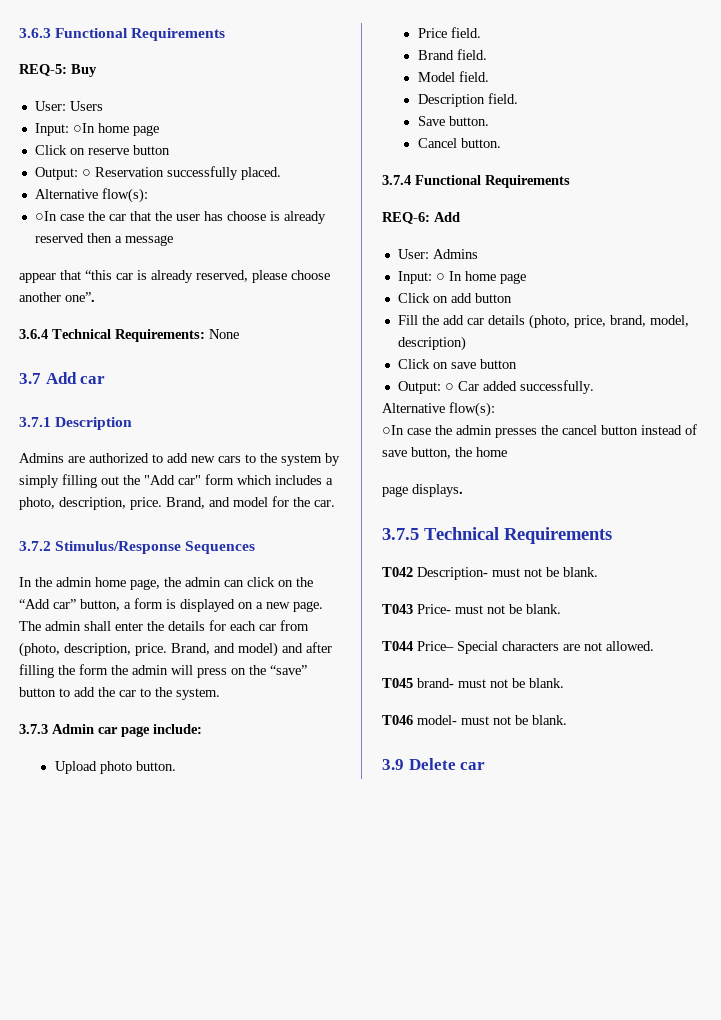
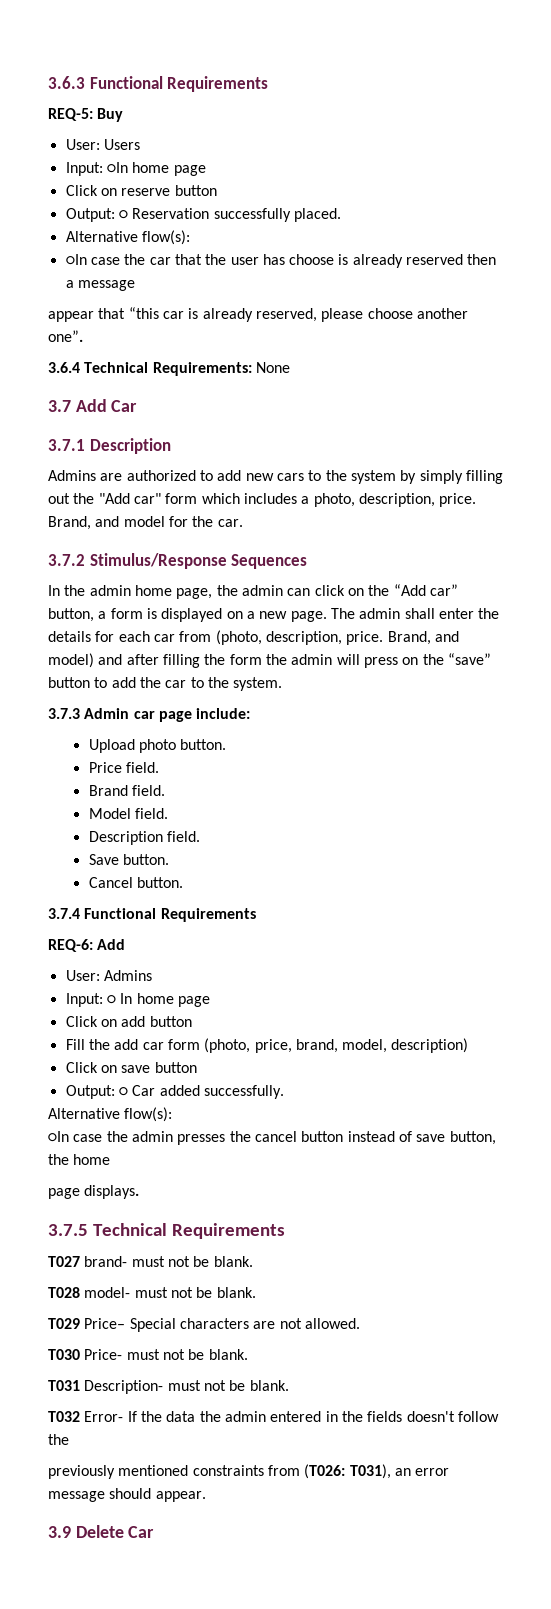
[80,376,106,384] car -> [111,400,138,412] Car
[487,315,525,325] details -> [167,1039,200,1050] form
[382,567,598,580] [382,604,561,614] [382,641,413,651] T042 Description- must not be blank. // T043 Price- must not be blank. // T044 -> [48,1256,253,1267] [48,1287,256,1298] [48,1318,80,1329] T027 brand- must not be blank. // T028 model- must not be blank. // T029
[382,678,564,688] [382,715,567,725] T045 brand- must not be blank. // T046 model- must not be blank. -> [48,1349,248,1360] [48,1380,289,1394] [48,1411,499,1422] [48,1434,69,1445] [48,1464,450,1479] [48,1488,206,1502] T030 Price- must not be blank. // T031 Description- must not be blank. // T032 Error- If the data the admin entered in the fields doesn't follow the // previously mentioned constraints from (T026: T031), an error message should appear.
[460,762,486,770] car -> [128,1526,155,1538] Car

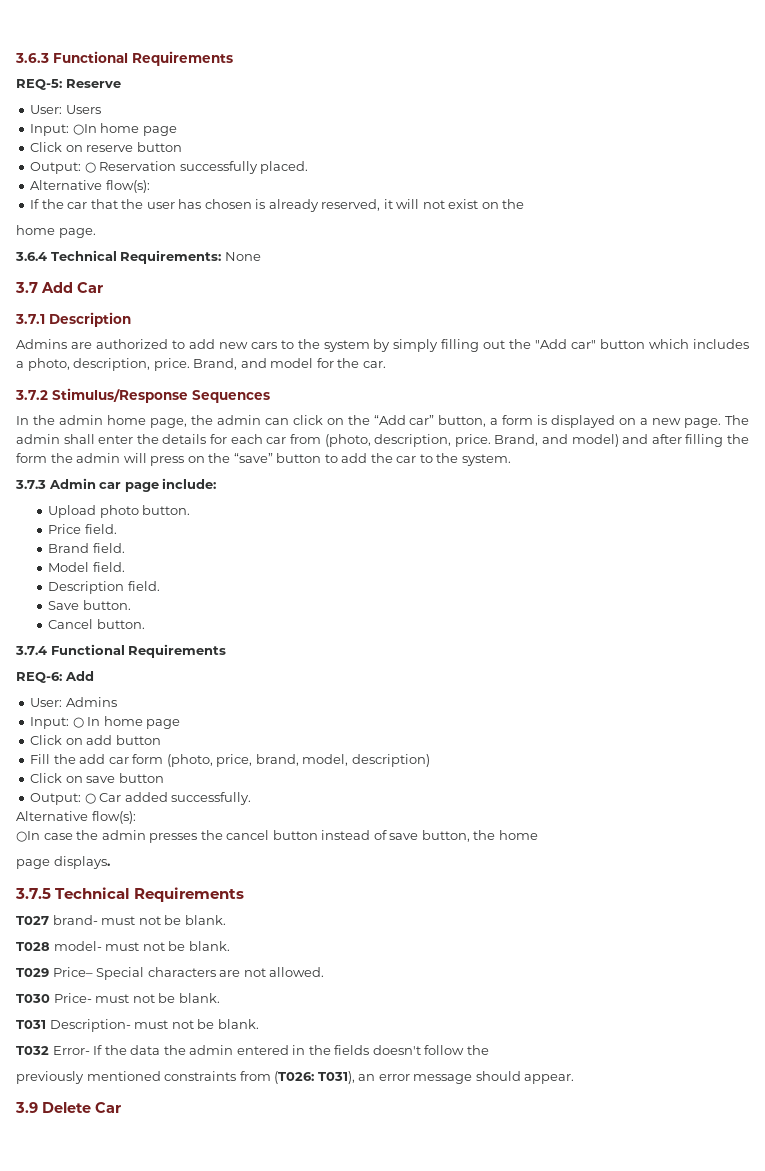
[97,108,124,122] Buy -> [65,79,121,88] Reserve
[65,254,120,265] ○In case -> [30,199,40,209] If
[289,254,497,268] [65,280,135,291] [48,307,468,322] [48,330,83,342] choose is already reserved then a message // appear that “this car is already reserved, please choose another one”. -> [204,199,525,212] [16,225,96,238] chosen is already reserved, it will not exist on the // home page.
[165,493,198,504] form -> [600,339,646,349] button

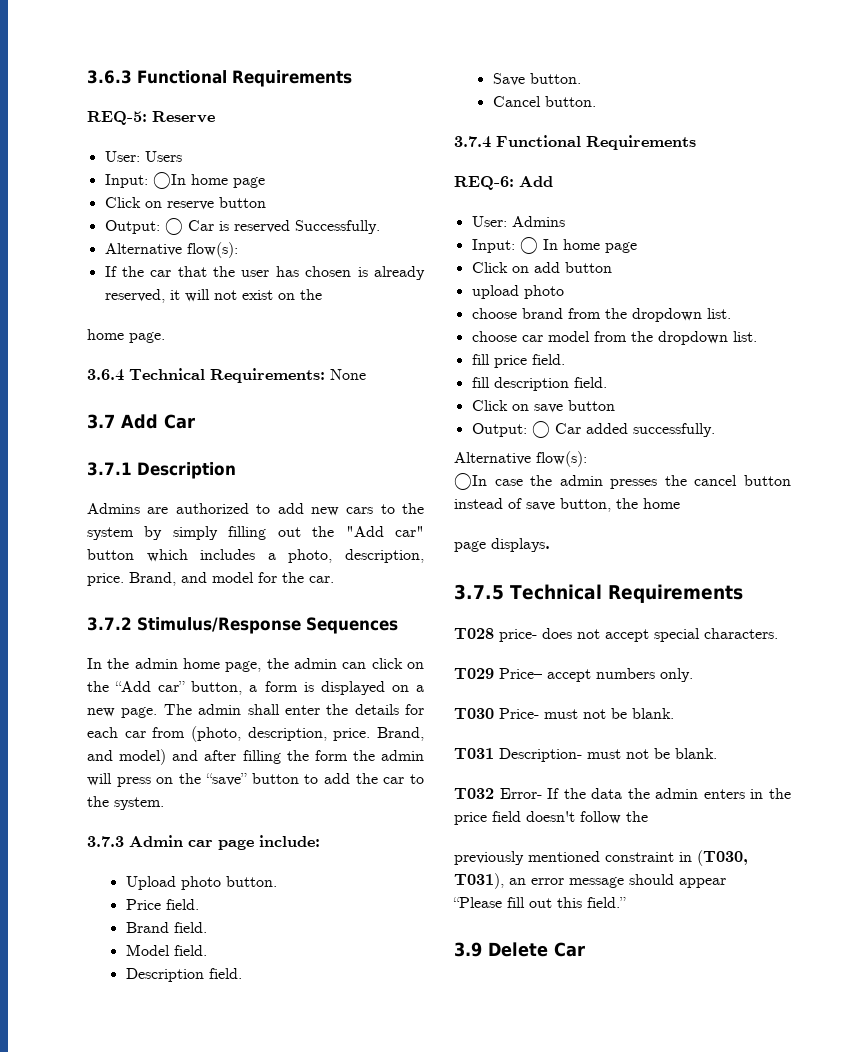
[99,161,309,174] Reservation successfully placed. -> [187,220,380,234] Car is reserved Successfully.
[30,754,430,767] Fill the add car form (photo, price, brand, model, description) -> [471,285,564,299] [471,308,731,322] [471,331,757,345] [471,354,565,368] [471,377,607,391] upload photo // choose brand from the dropdown list. // choose car model from the dropdown list. // fill price field. // fill description field.
[16,915,226,925] [16,941,230,951] [16,967,325,980] T027 brand- must not be blank. // T028 model- must not be blank. // T029 Price– Special characters are not allowed. -> [454,628,778,642] [454,668,693,682] T028 price- does not accept special characters. // T029 Price– accept numbers only.
[236,1045,289,1055] entered -> [703,789,745,799] enters
[334,1045,370,1055] fields -> [454,811,521,825] price field
[164,1071,315,1084] constraints from (T026: -> [605,850,748,866] constraint in (T030,
[524,1074,575,1084] appear. -> [679,878,726,888] [453,897,626,908] appear // “Please fill out this field.”

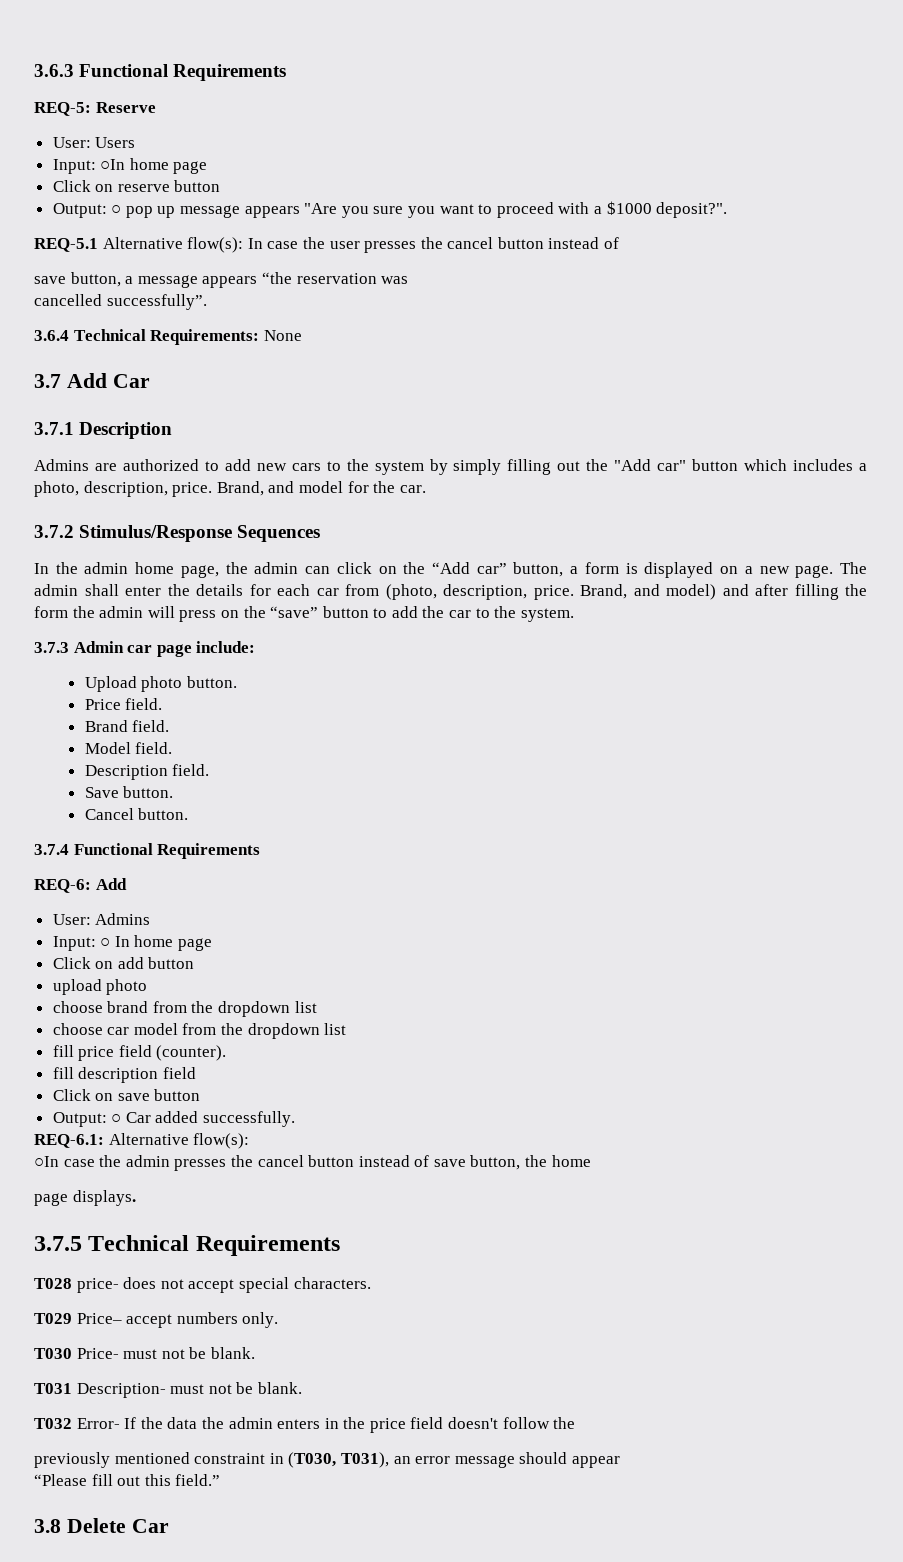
[187,220,380,234] [104,242,238,258] [104,266,425,280] [104,289,322,303] [87,329,165,343] Car is reserved Successfully. // Alternative flow(s): // If the car that the user has chosen is already reserved, it will not exist on the // home page. -> [125,201,728,218] [34,237,620,253] [34,272,409,288] [34,294,207,310] pop up message appears "Are you sure you want to proceed with a $1000 deposit?". // REQ-5.1 Alternative flow(s): In case the user presses the cancel button instead of // save button, a message appears “the reservation was // cancelled successfully”.
[706,308,731,319] list. -> [294,1001,317,1013] list
[732,331,757,342] list. -> [324,1023,347,1035] list
[531,354,565,365] field. -> [118,1045,227,1061] field (counter).
[573,377,607,388] field. -> [162,1067,196,1079] field
(715, 430) none -> [34,1134,104,1148] REQ-6.1:
[454,942,482,957] 3.9 -> [34,1519,61,1533] 3.8

